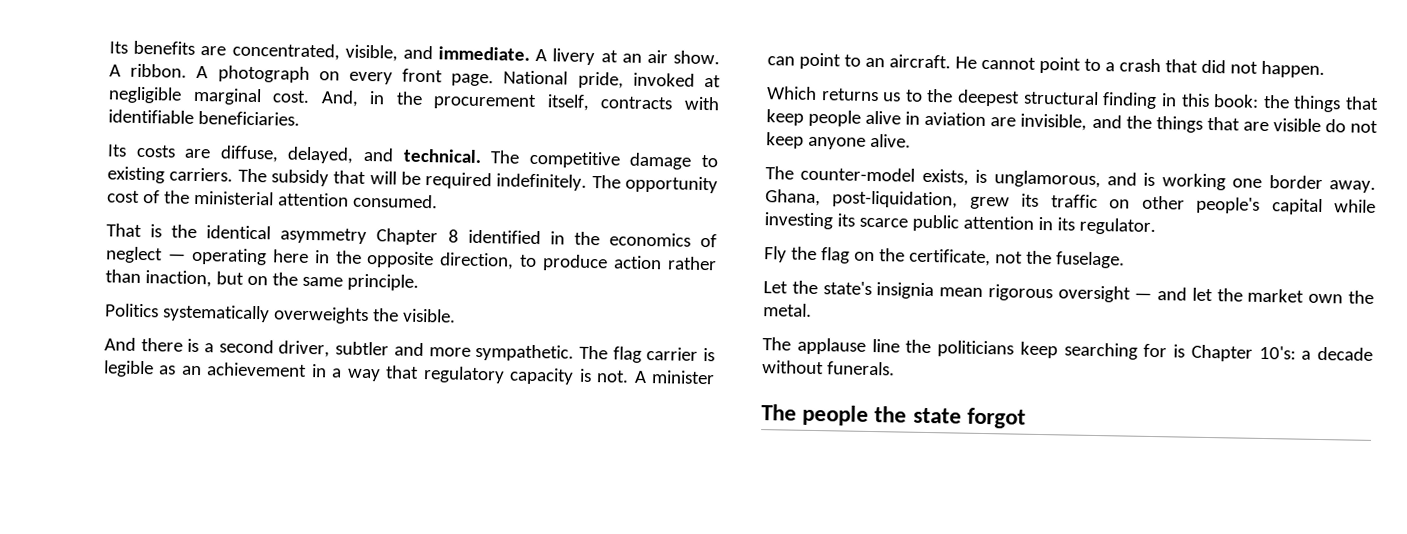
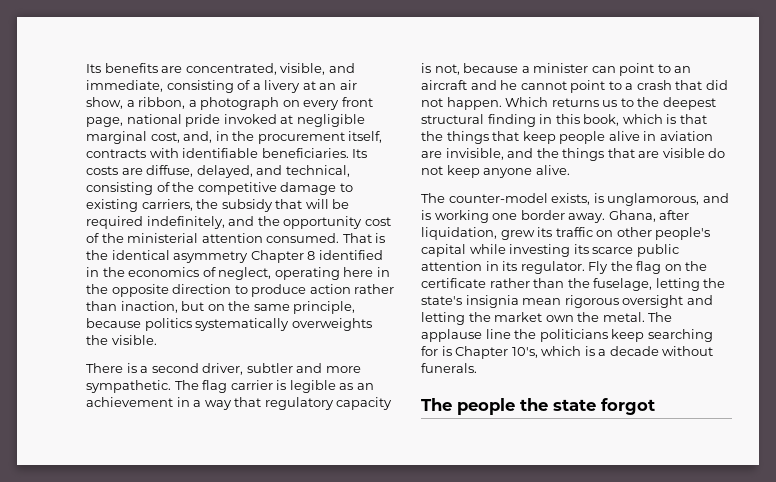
[438,46,720,66] [109,63,209,79] immediate. A livery at an air show. A ribbon. A -> [86,80,357,93] [86,97,197,109] immediate, consisting of a livery at an air show, a ribbon, a
[451,70,624,89] page. National pride, -> [86,114,221,127] page, national pride
[272,90,359,107] cost. And, -> [150,131,213,143] cost, and,
(300, 118) // -> (349, 153) none
[402,148,521,164] technical. The -> [285,165,350,177] [86,182,195,195] technical, consisting of the
[169,167,267,183] carriers. The -> [141,199,219,211] carriers, the
[496,173,621,191] indefinitely. The -> [146,216,280,229] indefinitely, and the
(438, 201) // -> (340, 238) none
[105,246,186,264] neglect — -> [218,267,272,280] neglect,
[439,252,515,270] direction, -> [172,284,232,294] direction
[346,273,419,291] [105,303,159,318] principle. // Politics -> [293,301,356,314] [86,318,192,331] principle, because politics
[104,337,183,352] And there -> [86,363,123,373] There
[596,370,647,383] not. A -> [434,63,530,75] not, because a
[888,54,977,69] aircraft. He -> [421,80,518,90] aircraft and he
(1325, 69) // -> (502, 103) none
[1213,94,1260,108] book: -> [583,114,707,126] book, which is that
[832,190,959,209] post-liquidation, -> [659,210,690,220] [421,227,497,240] after liquidation,
(1156, 226) // -> (585, 267) none
[908,248,1125,269] [763,281,788,294] certificate, not the fuselage. // Let -> [421,278,700,291] certificate rather than the fuselage, letting
[1134,287,1213,302] — and let -> [686,295,713,305] [421,312,465,325] and letting
(812, 310) // -> (645, 317) none
[1258,345,1296,360] 10's: -> [511,346,595,358] 10's, which is

